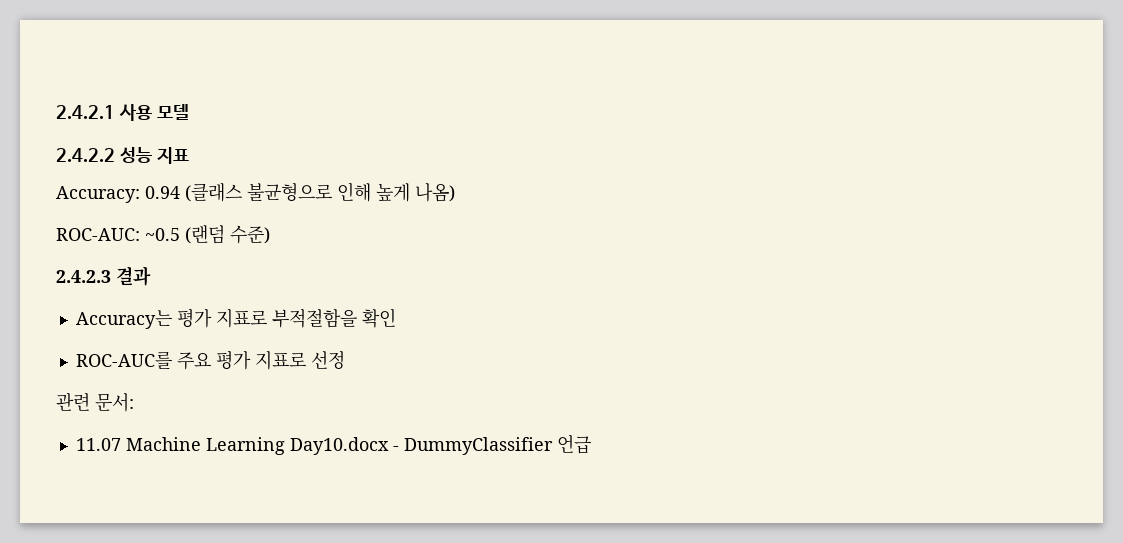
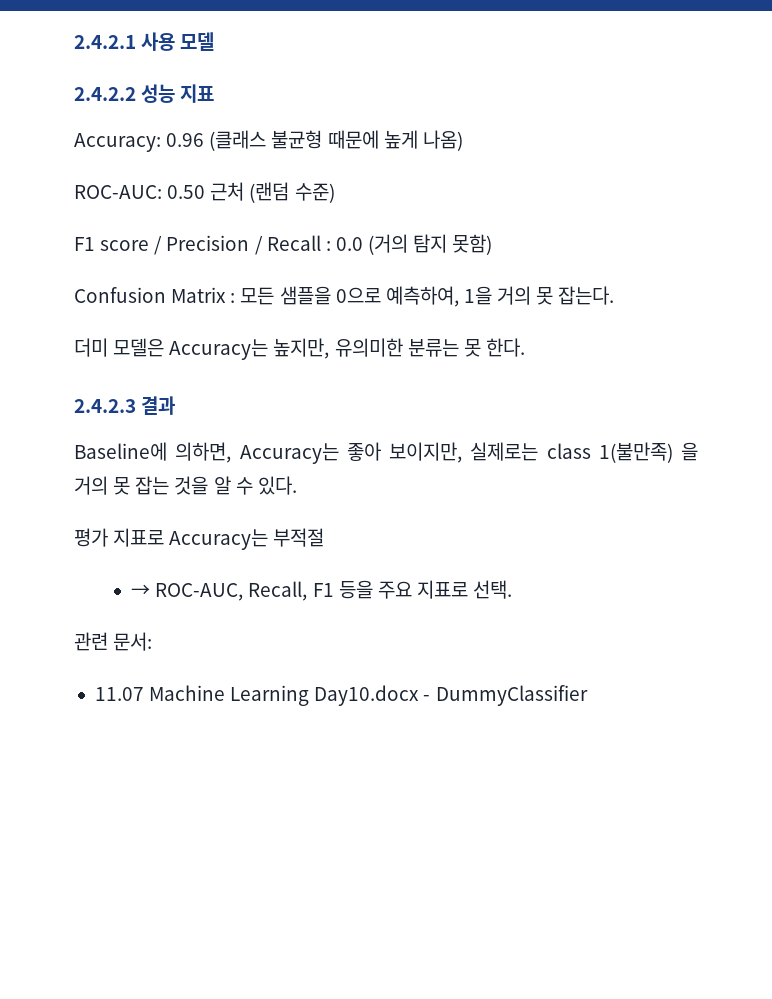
[145,182,371,202] 0.94 (클래스 불균형으로 인해 -> [166,130,379,151] 0.96 (클래스 불균형 때문에
[145,228,180,241] ~0.5 -> [167,182,245,201] 0.50 근처
[56,266,151,286] [75,308,396,329] [75,350,345,370] 2.4.2.3 결과 // Accuracy는 평가 지표로 부적절함을 확인 // ROC-AUC를 주요 평가 지표로 선정 -> [74,234,493,255] [74,286,615,307] [74,338,525,360] [74,396,176,415] [74,442,698,464] [74,476,297,495] [74,528,325,550] [131,580,513,601] F1 score / Precision / Recall : 0.0 (거의 탐지 못함) // Confusion Matrix : 모든 샘플을 0으로 예측하여, 1을 거의 못 잡는다. // 더미 모델은 Accuracy는 높지만, 유의미한 분류는 못 한다. // 2.4.2.3 결과 // Baseline에 의하면, Accuracy는 좋아 보이지만, 실제로는 class 1(불만족) 을 거의 못 잡는 것을 알 수 있다. // 평가 지표로 Accuracy는 부적절 // → ROC-AUC, Recall, F1 등을 주요 지표로 선택.
[556,434,591,454] 언급 -> (588, 695) none

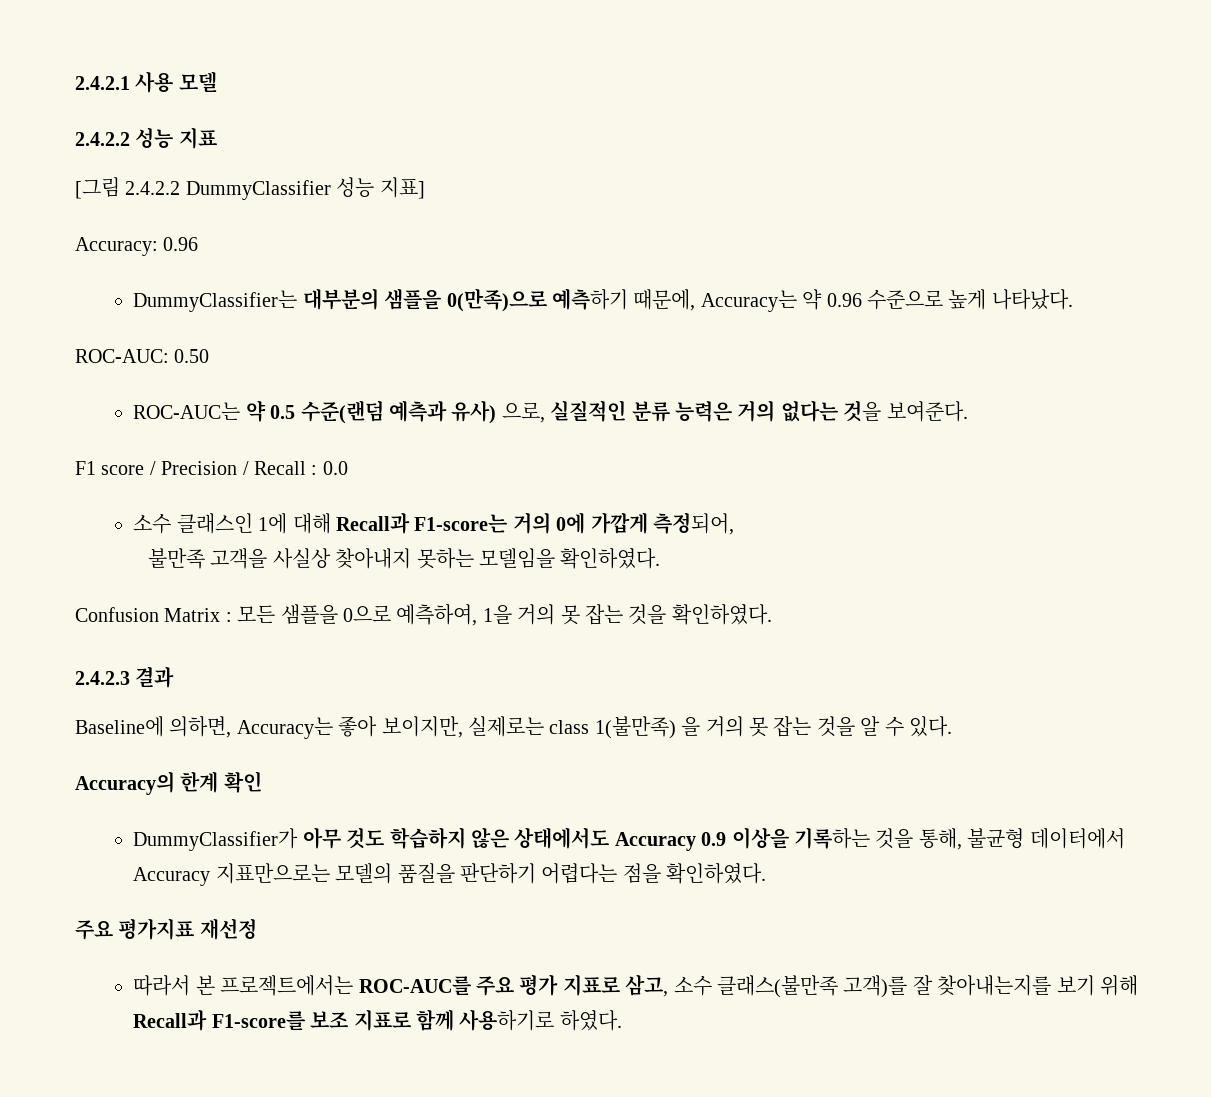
[74,130,463,152] [74,182,335,203] Accuracy: 0.96 (클래스 불균형 때문에 높게 나옴) // ROC-AUC: 0.50 근처 (랜덤 수준) -> [75,177,425,200] [75,237,199,256] [133,288,1073,312] [75,349,210,363] [133,400,968,424] [그림 2.4.2.2 DummyClassifier 성능 지표] // Accuracy: 0.96 // DummyClassifier는 대부분의 샘플을 0(만족)으로 예측하기 때문에, Accuracy는 약 0.96 수준으로 높게 나타났다. // ROC-AUC: 0.50 // ROC-AUC는 약 0.5 수준(랜덤 예측과 유사) 으로, 실질적인 분류 능력은 거의 없다는 것을 보여준다.
[368,234,493,255] (거의 탐지 못함) -> [133,512,735,535] [147,548,661,569] // 소수 클래스인 1에 대해 Recall과 F1-score는 거의 0에 가깝게 측정되어, // 불만족 고객을 사실상 찾아내지 못하는 모델임을 확인하였다.
[558,286,615,305] [74,338,525,360] 잡는다. // 더미 모델은 Accuracy는 높지만, 유의미한 분류는 못 한다. -> [584,604,772,625] 잡는 것을 확인하였다.
[74,528,325,550] [131,580,513,601] [74,632,153,651] [94,685,588,706] 평가 지표로 Accuracy는 부적절 // → ROC-AUC, Recall, F1 등을 주요 지표로 선택. // 관련 문서: // 11.07 Machine Learning Day10.docx - DummyClassifier -> [75,771,262,795] [133,827,1125,851] [133,863,767,886] [75,918,257,940] [133,974,1139,998] [133,1009,622,1031] Accuracy의 한계 확인 // DummyClassifier가 아무 것도 학습하지 않은 상태에서도 Accuracy 0.9 이상을 기록하는 것을 통해, 불균형 데이터에서 Accuracy 지표만으로는 모델의 품질을 판단하기 어렵다는 점을 확인하였다. // 주요 평가지표 재선정 // 따라서 본 프로젝트에서는 ROC-AUC를 주요 평가 지표로 삼고, 소수 클래스(불만족 고객)를 잘 찾아내는지를 보기 위해 Recall과 F1-score를 보조 지표로 함께 사용하기로 하였다.

